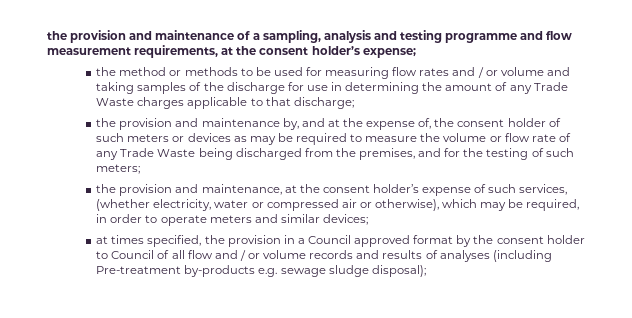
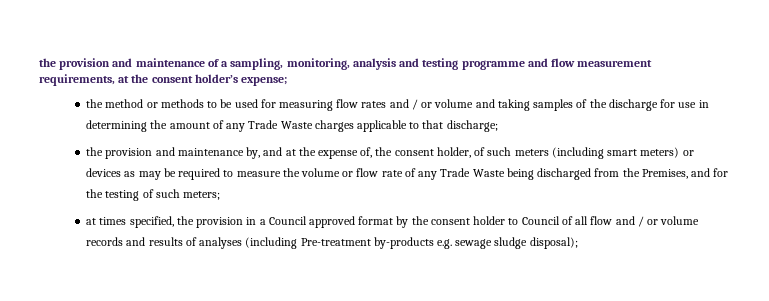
(321, 36) none -> [286,58,350,70] monitoring,
[507,118,546,127] holder -> [436,147,471,158] holder,
(170, 138) none -> [551,147,680,159] (including smart meters)
[359,148,416,160] premises, -> [641,169,688,179] Premises,
[96,184,568,196] [96,199,580,211] [96,214,369,226] // the provision and maintenance, at the consent holder’s expense of such services, (whether electricity, water or compressed air or otherwise), which may be required, in order to operate meters and similar devices; -> (221, 195) none

